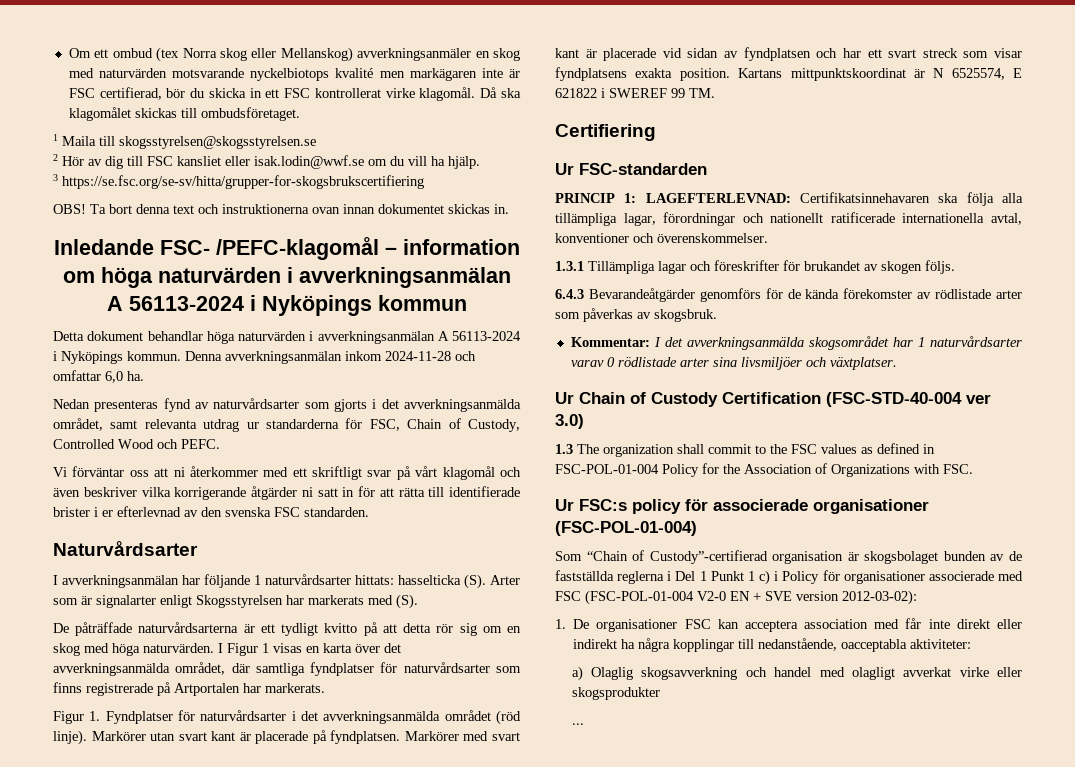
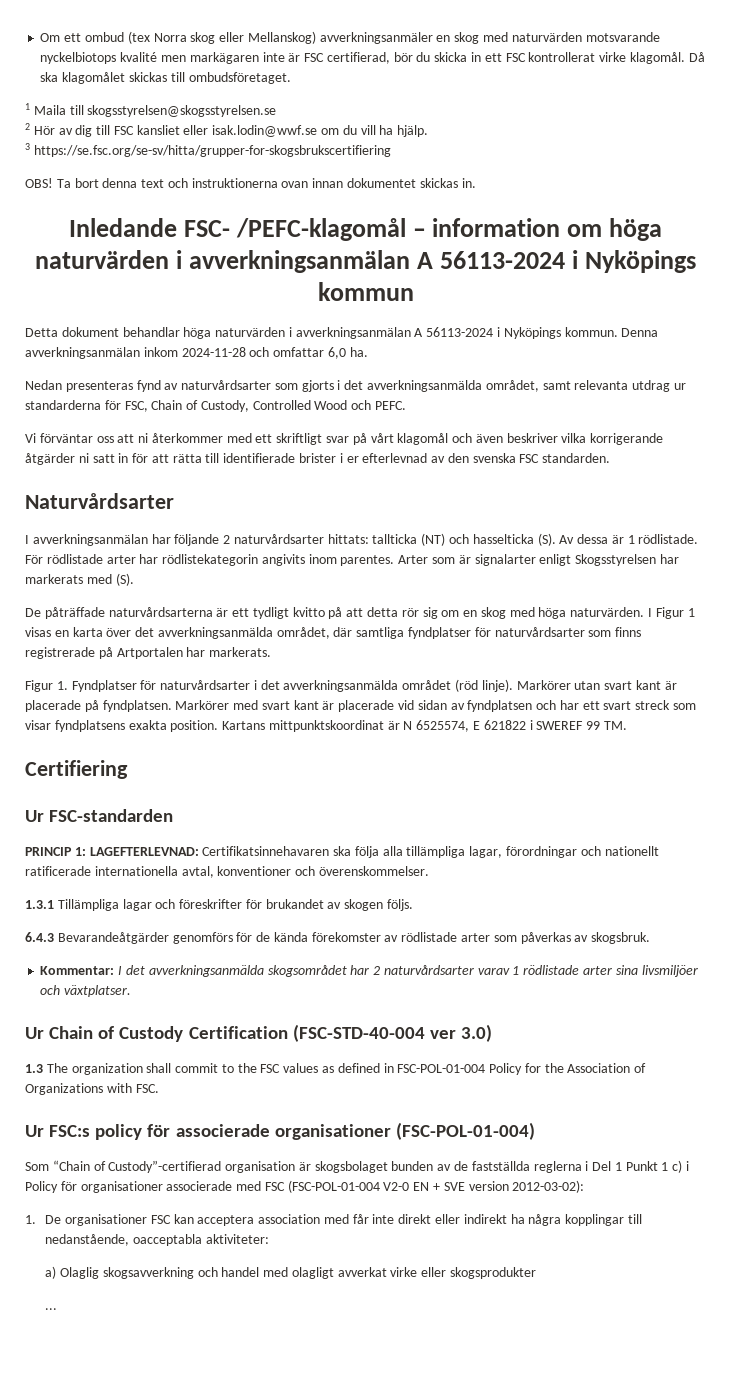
[254,575,261,585] 1 -> [223,535,231,544] 2
[398,574,486,589] hasselticka (S). -> [372,533,699,546] [25,554,395,566] tallticka (NT) och hasselticka (S). Av dessa är 1 rödlistade. För rödlistade arter har rödlistekategorin angivits inom parentes.
[917,337,925,347] 1 -> [373,966,381,975] 2
[606,357,615,367] 0 -> [512,966,520,975] 1

